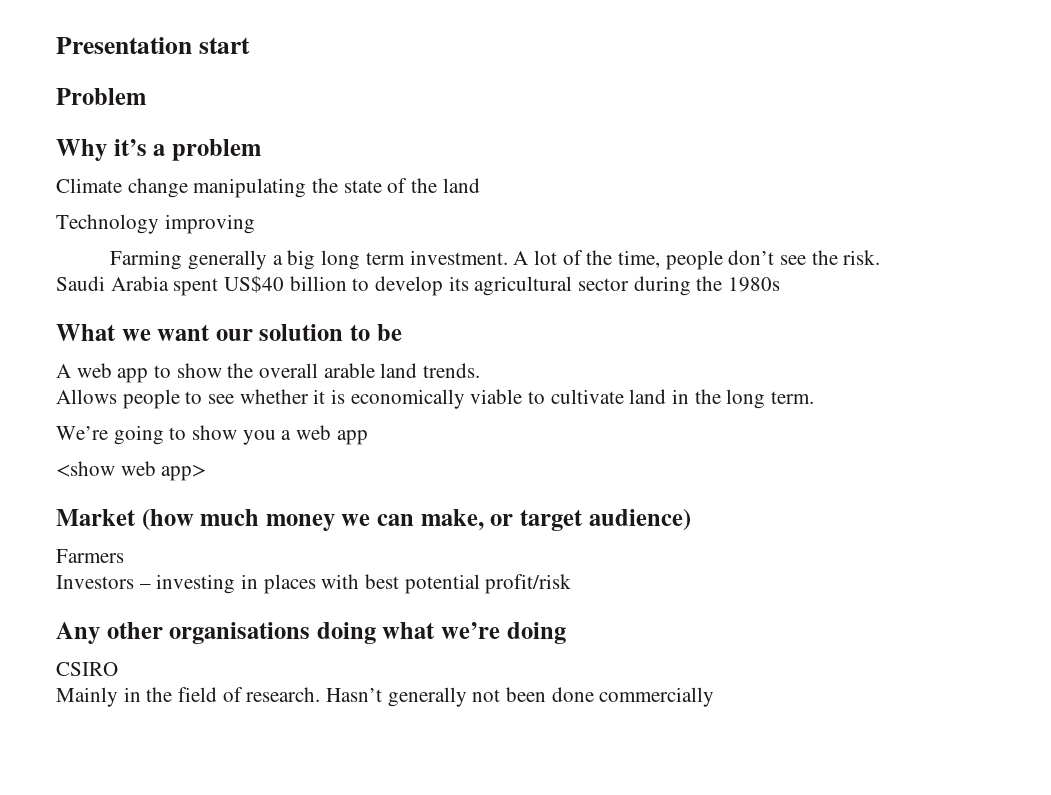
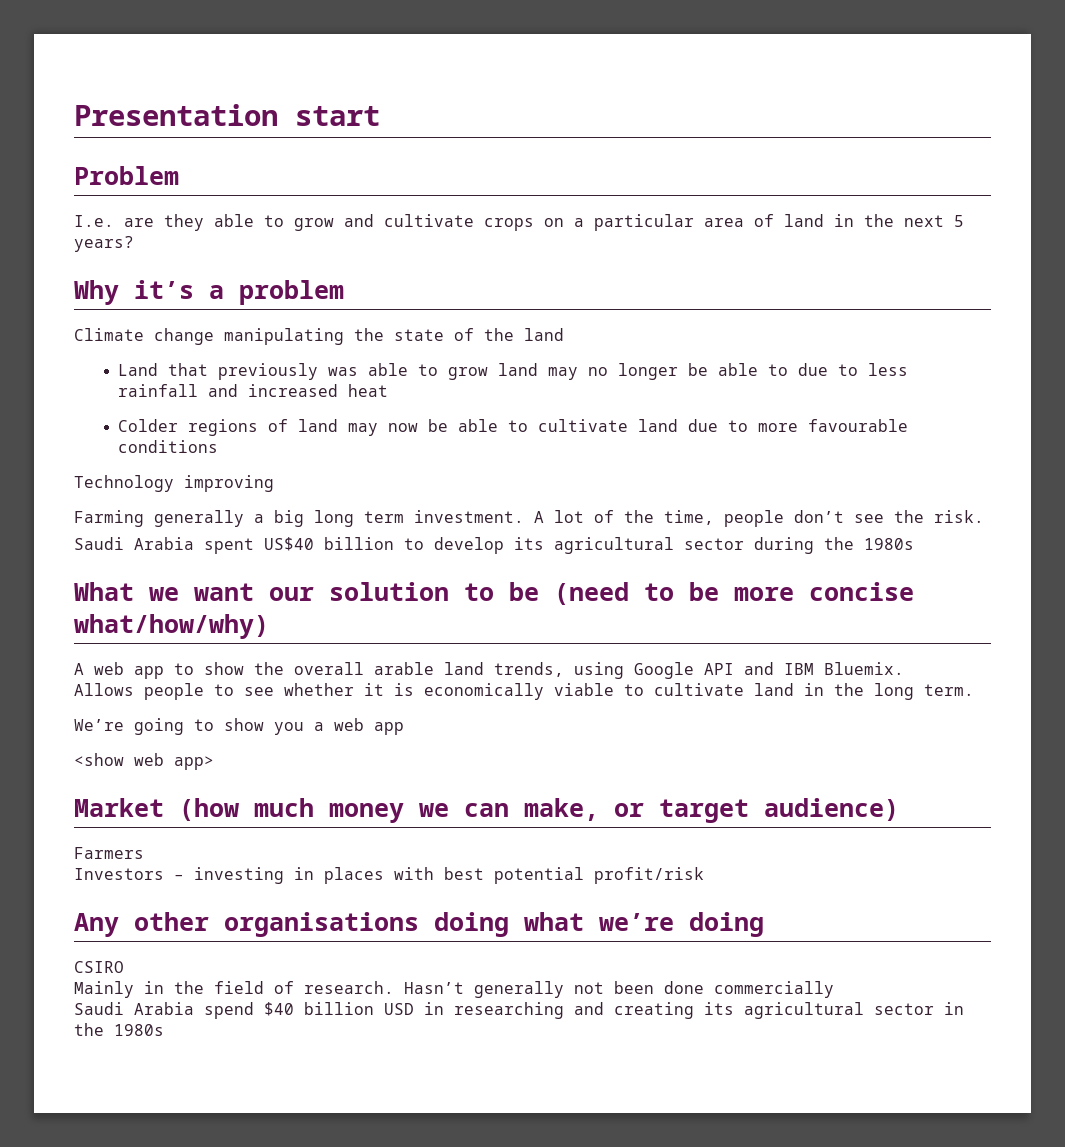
(146, 96) none -> [74,214,964,231] [74,236,134,252] // I.e. are they able to grow and cultivate crops on a particular area of land in the next 5 years?
(480, 185) none -> [118,363,909,380] [118,384,389,397] [118,419,909,436] [118,440,219,453] // Land that previously was able to grow land may no longer be able to due to less rainfall and increased heat // Colder regions of land may now be able to cultivate land due to more favourable conditions
(402, 332) none -> [554,582,914,605] [74,614,269,639] (need to be more concise what/how/why)
[423,363,481,378] trends. -> [494,662,904,679] trends, using Google API and IBM Bluemix.
(715, 697) none -> [74,1002,964,1019] [74,1023,164,1036] // Saudi Arabia spend $40 billion USD in researching and creating its agricultural sector in the 1980s

